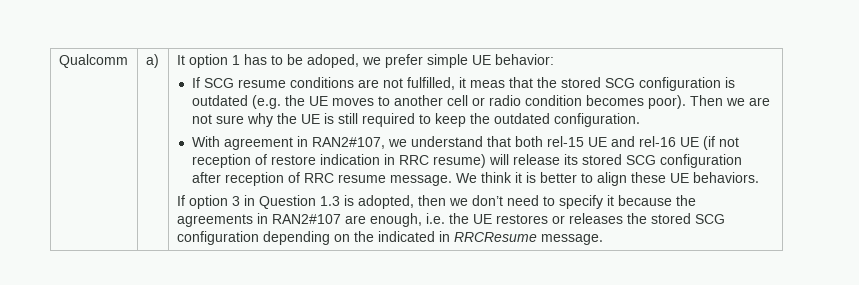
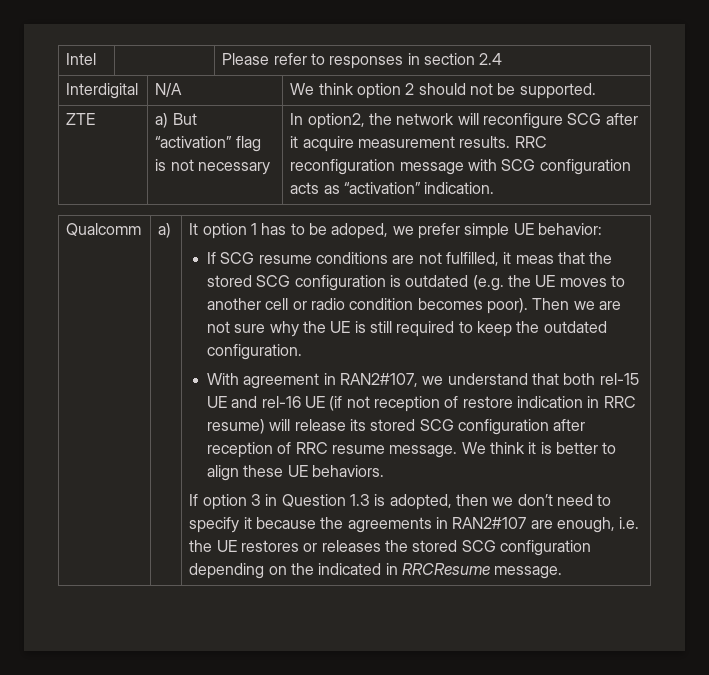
(58, 61) none -> [66,53,97,65] [222,53,503,69] [66,83,139,99] [155,83,183,97] [290,83,596,99] [66,113,96,125] [155,113,197,128] [155,136,261,152] [155,159,271,175] [290,113,638,129] [290,136,547,152] [290,159,631,175] [290,182,495,194] Intel | | Please refer to responses in section 2.4 // Interdigital | N/A | We think option 2 should not be supported. // ZTE | a) But “activation” flag is not necessary | In option2, the network will reconfigure SCG after it acquire measurement results. RRC reconfiguration message with SCG configuration acts as “activation” indication. //

